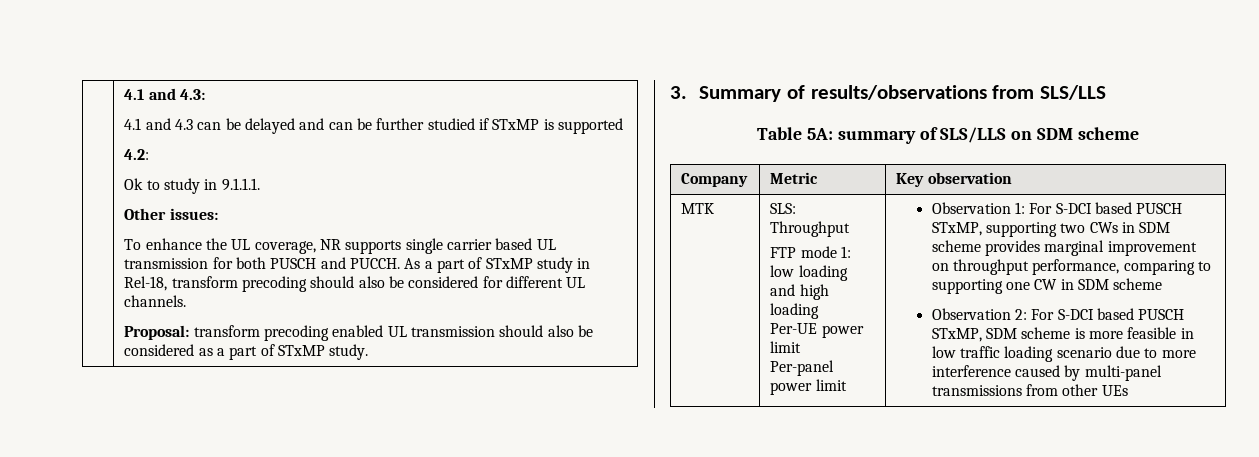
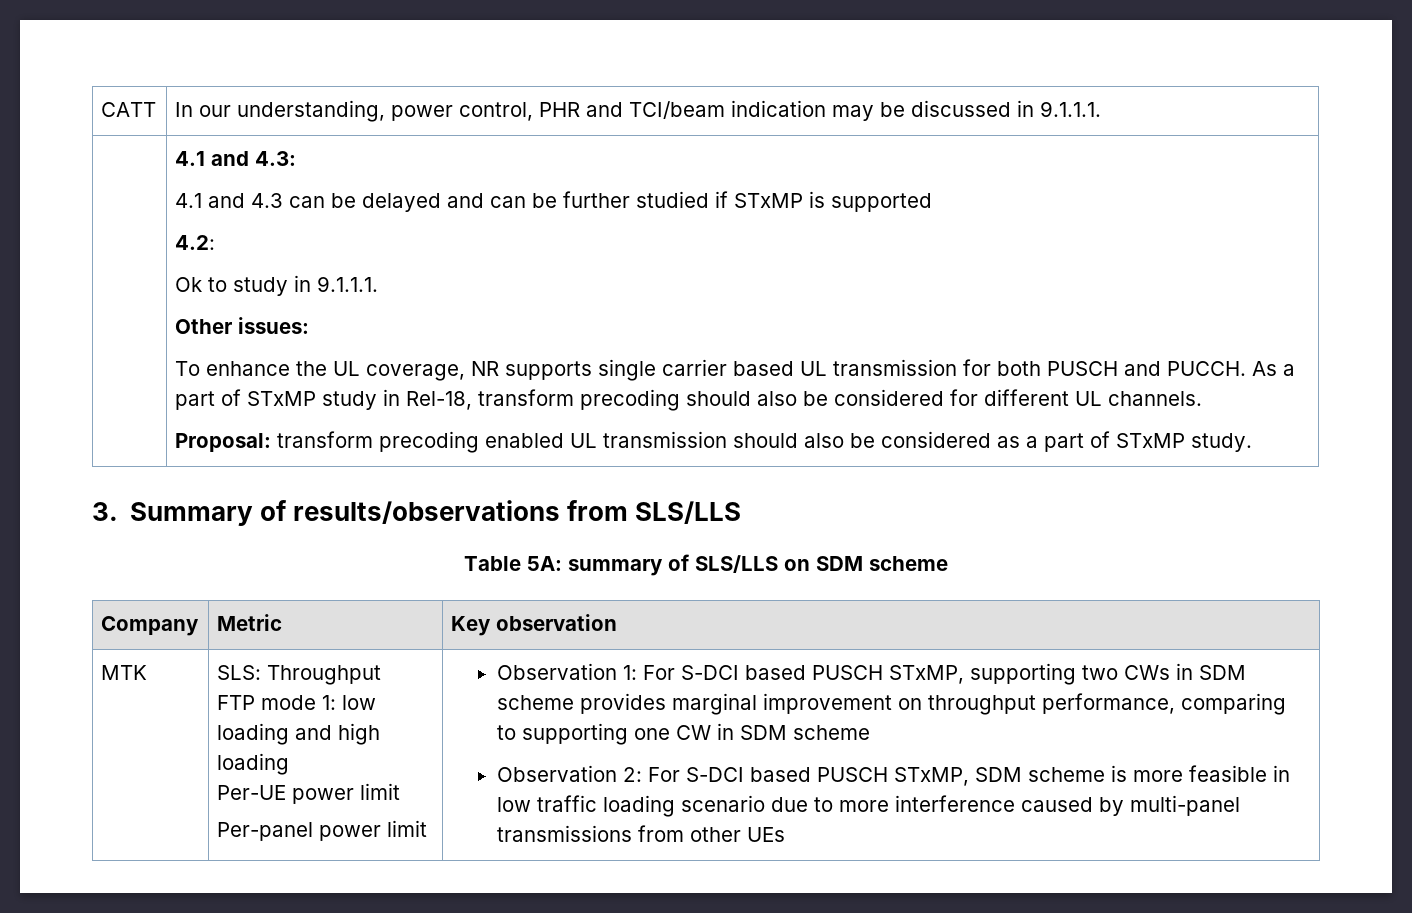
(124, 94) none -> [101,102,157,117] [175,100,1102,122] CATT | In our understanding, power control, PHR and TCI/beam indication may be discussed in 9.1.1.1. //

